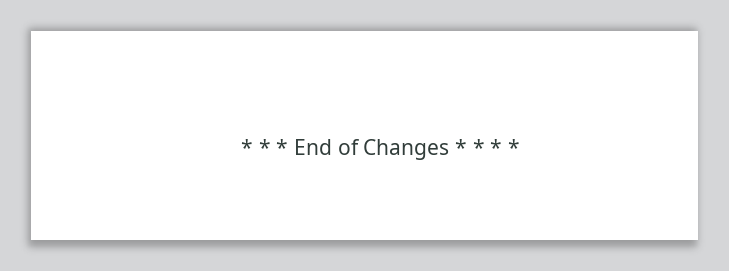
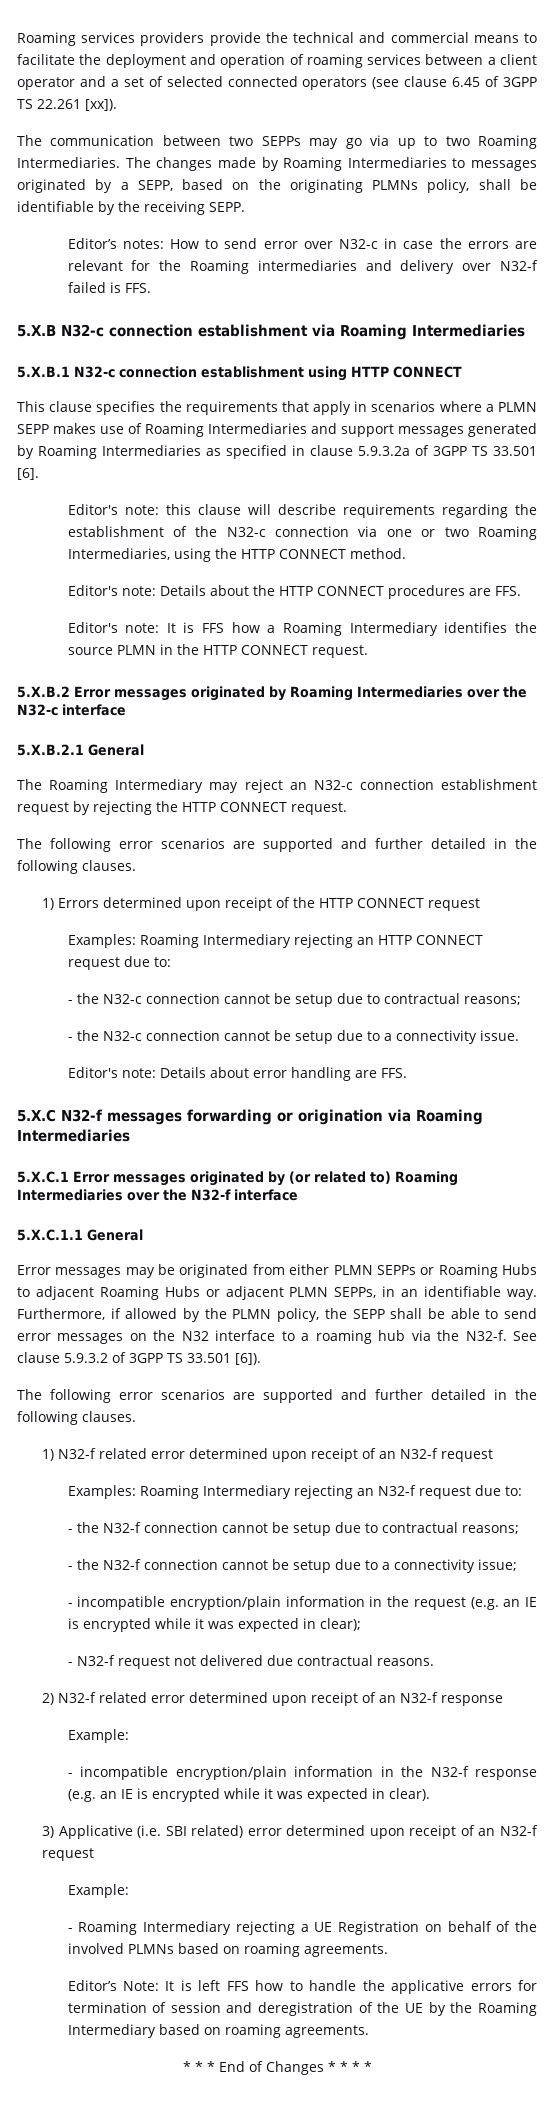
(240, 147) none -> [17,32,537,46] [17,54,538,68] [17,76,538,90] [17,99,117,111] [17,135,537,149] [17,157,537,171] [17,179,537,193] [17,201,245,215] [67,238,538,249] [67,260,538,274] [67,282,151,293] [17,324,525,340] [17,366,462,381] [17,401,537,415] [17,423,537,437] [17,445,537,459] [17,468,39,480] [67,504,537,518] [67,526,537,540] [67,548,406,562] [67,585,521,599] [67,622,537,636] [67,644,368,658] [17,686,527,701] [17,704,126,716] [17,744,144,756] [17,779,537,793] [17,801,347,815] [17,838,537,852] [17,860,136,874] [42,897,481,911] [67,934,483,948] [67,956,171,970] [67,993,521,1007] [67,1030,519,1044] [67,1067,407,1081] [17,1109,483,1125] [17,1129,130,1142] [17,1171,458,1186] [17,1189,298,1201] [17,1229,143,1241] [17,1264,538,1278] [17,1286,538,1300] [17,1308,537,1322] [17,1330,537,1344] [17,1352,261,1365] [17,1389,537,1403] [17,1411,136,1425] [42,1448,494,1462] [67,1485,522,1499] [67,1522,519,1536] [67,1559,517,1573] [67,1596,537,1610] [67,1618,361,1632] [67,1655,434,1669] [42,1692,504,1706] [67,1729,129,1743] [67,1766,538,1780] [67,1788,430,1802] [42,1825,538,1839] [42,1848,95,1861] [67,1884,129,1898] [67,1921,537,1935] [67,1943,388,1957] [67,1980,538,1994] [67,2002,537,2016] [67,2024,369,2038] Roaming services providers provide the technical and commercial means to facilitate the deployment and operation of roaming services between a client operator and a set of selected connected operators (see clause 6.45 of 3GPP TS 22.261 [xx]). // The communication between two SEPPs may go via up to two Roaming Intermediaries. The changes made by Roaming Intermediaries to messages originated by a SEPP, based on the originating PLMNs policy, shall be identifiable by the receiving SEPP. // Editor’s notes: How to send error over N32-c in case the errors are relevant for the Roaming intermediaries and delivery over N32-f failed is FFS. // 5.X.B N32-c connection establishment via Roaming Intermediaries // 5.X.B.1 N32-c connection establishment using HTTP CONNECT // This clause specifies the requirements that apply in scenarios where a PLMN SEPP makes use of Roaming Intermediaries and support messages generated by Roaming Intermediaries as specified in clause 5.9.3.2a of 3GPP TS 33.501 [6]. // Editor's note: this clause will describe requirements regarding the establishment of the N32-c connection via one or two Roaming Intermediaries, using the HTTP CONNECT method. // Editor's note: Details about the HTTP CONNECT procedures are FFS. // Editor's note: It is FFS how a Roaming Intermediary identifies the source PLMN in the HTTP CONNECT request. // 5.X.B.2 Error messages originated by Roaming Intermediaries over the N32-c interface // 5.X.B.2.1 General // The Roaming Intermediary may reject an N32-c connection establishment request by rejecting the HTTP CONNECT request. // The following error scenarios are supported and further detailed in the following clauses. // 1) Errors determined upon receipt of the HTTP CONNECT request // Examples: Roaming Intermediary rejecting an HTTP CONNECT request due to: // - the N32-c connection cannot be setup due to contractual reasons; // - the N32-c connection cannot be setup due to a connectivity issue. // Editor's note: Details about error handling are FFS. // 5.X.C N32-f messages forwarding or origination via Roaming Intermediaries // 5.X.C.1 Error messages originated by (or related to) Roaming Intermediaries over the N32-f interface // 5.X.C.1.1 General // Error messages may be originated from either PLMN SEPPs or Roaming Hubs to adjacent Roaming Hubs or adjacent PLMN SEPPs, in an identifiable way. Furthermore, if allowed by the PLMN policy, the SEPP shall be able to send error messages on the N32 interface to a roaming hub via the N32-f. See clause 5.9.3.2 of 3GPP TS 33.501 [6]). // The following error scenarios are supported and further detailed in the following clauses. // 1) N32-f related error determined upon receipt of an N32-f request // Examples: Roaming Intermediary rejecting an N32-f request due to: // - the N32-f connection cannot be setup due to contractual reasons; // - the N32-f connection cannot be setup due to a connectivity issue; // - incompatible encryption/plain information in the request (e.g. an IE is encrypted while it was expected in clear); // - N32-f request not delivered due contractual reasons. // 2) N32-f related error determined upon receipt of an N32-f response // Example: // - incompatible encryption/plain information in the N32-f response (e.g. an IE is encrypted while it was expected in clear). // 3) Applicative (i.e. SBI related) error determined upon receipt of an N32-f request // Example: // - Roaming Intermediary rejecting a UE Registration on behalf of the involved PLMNs based on roaming agreements. // Editor’s Note: It is left FFS how to handle the applicative errors for termination of session and deregistration of the UE by the Roaming Intermediary based on roaming agreements. //

